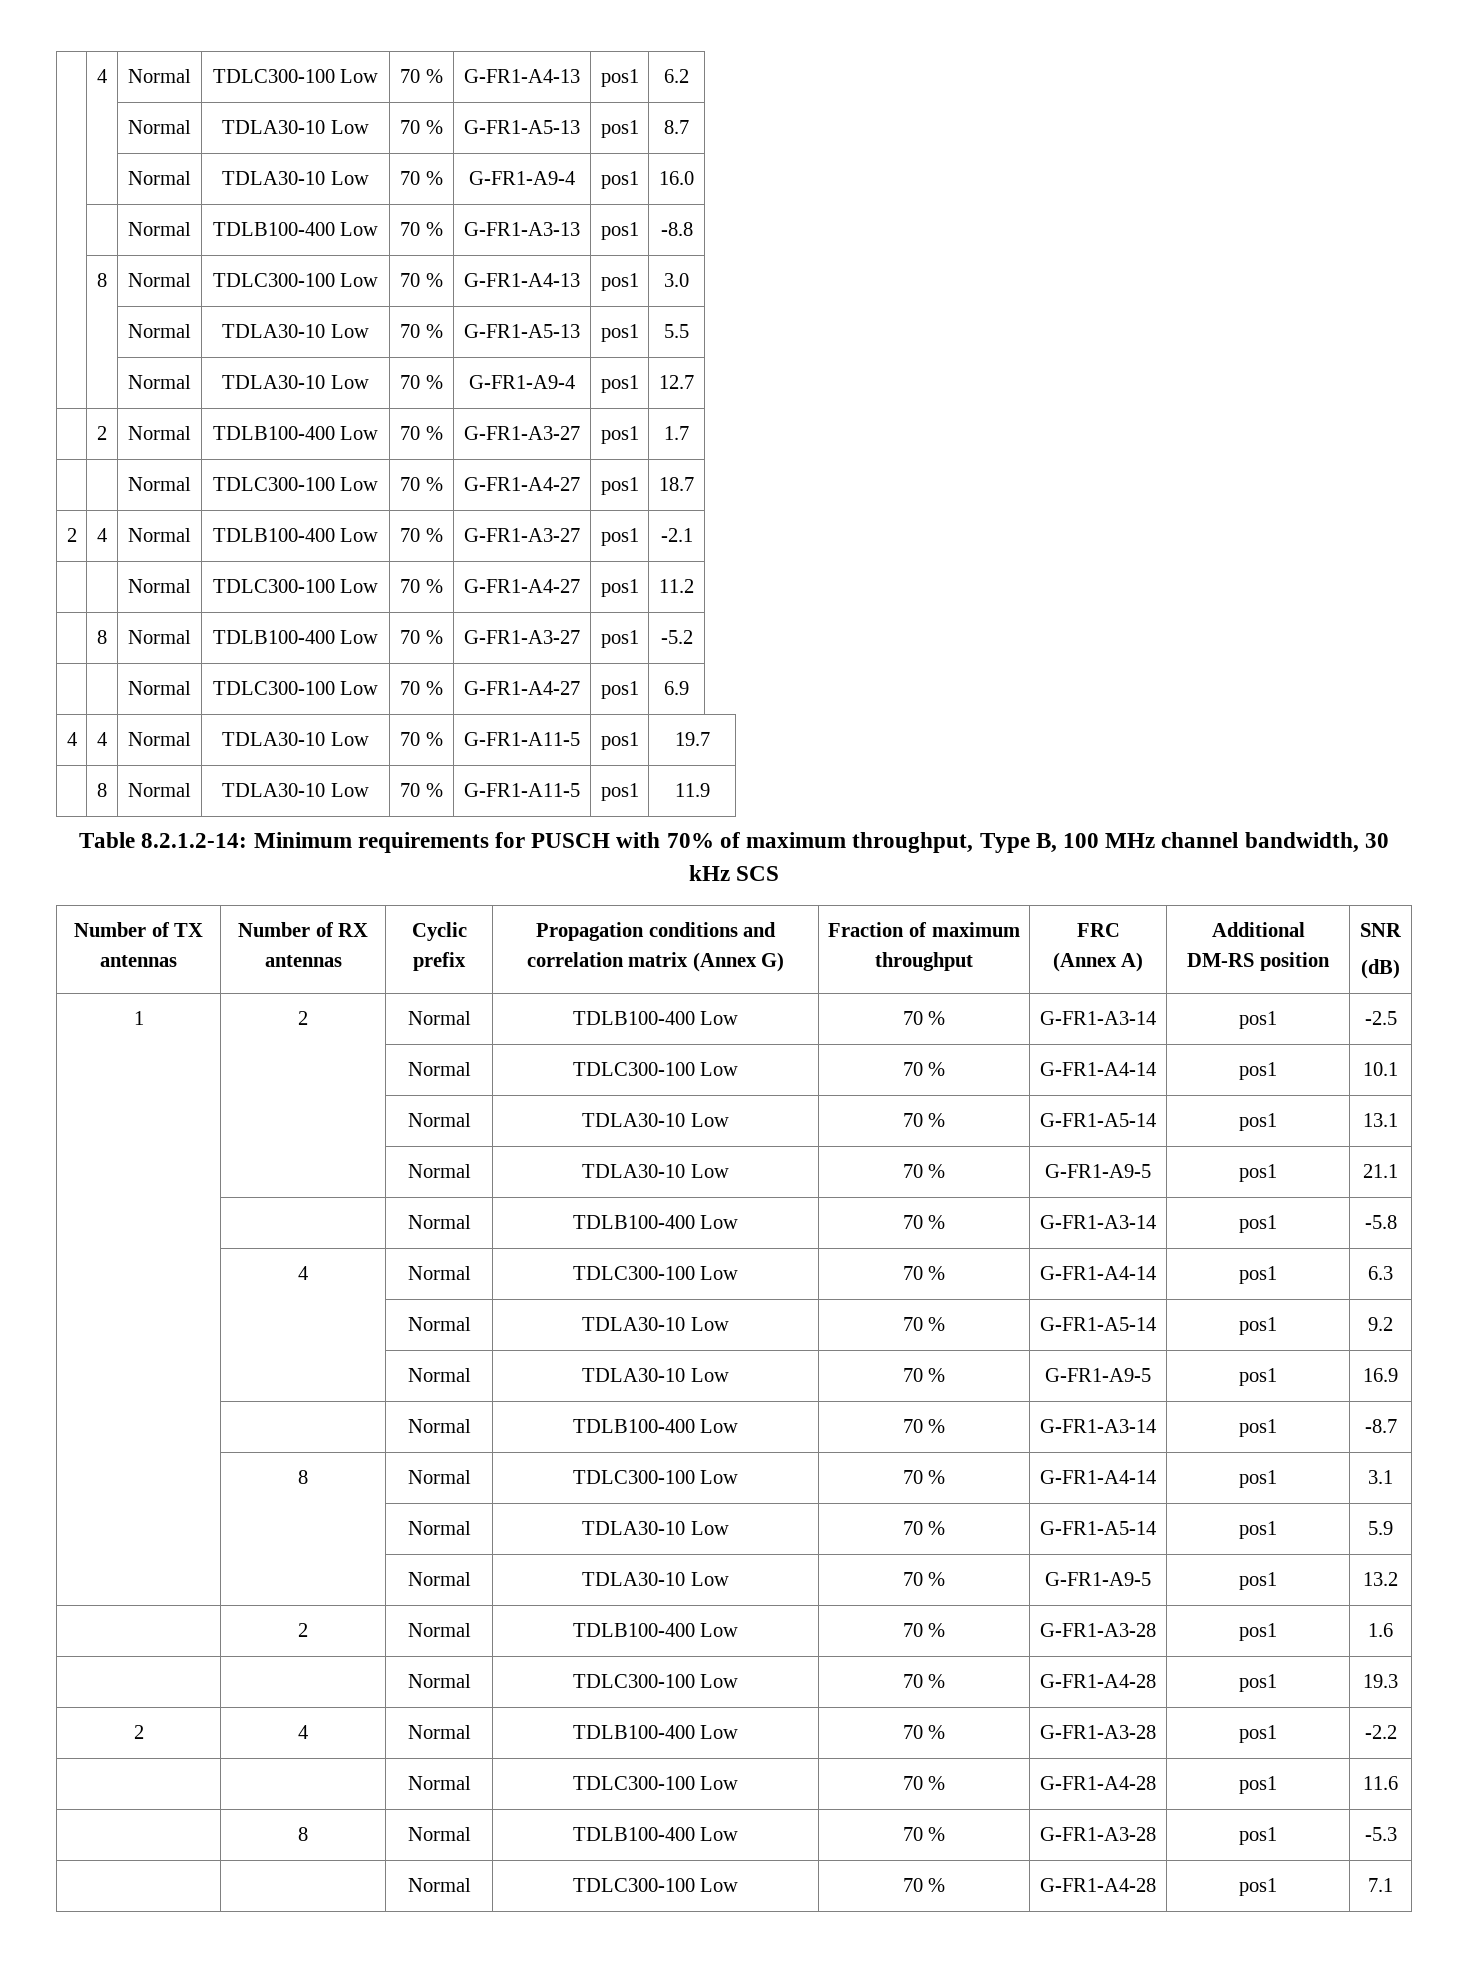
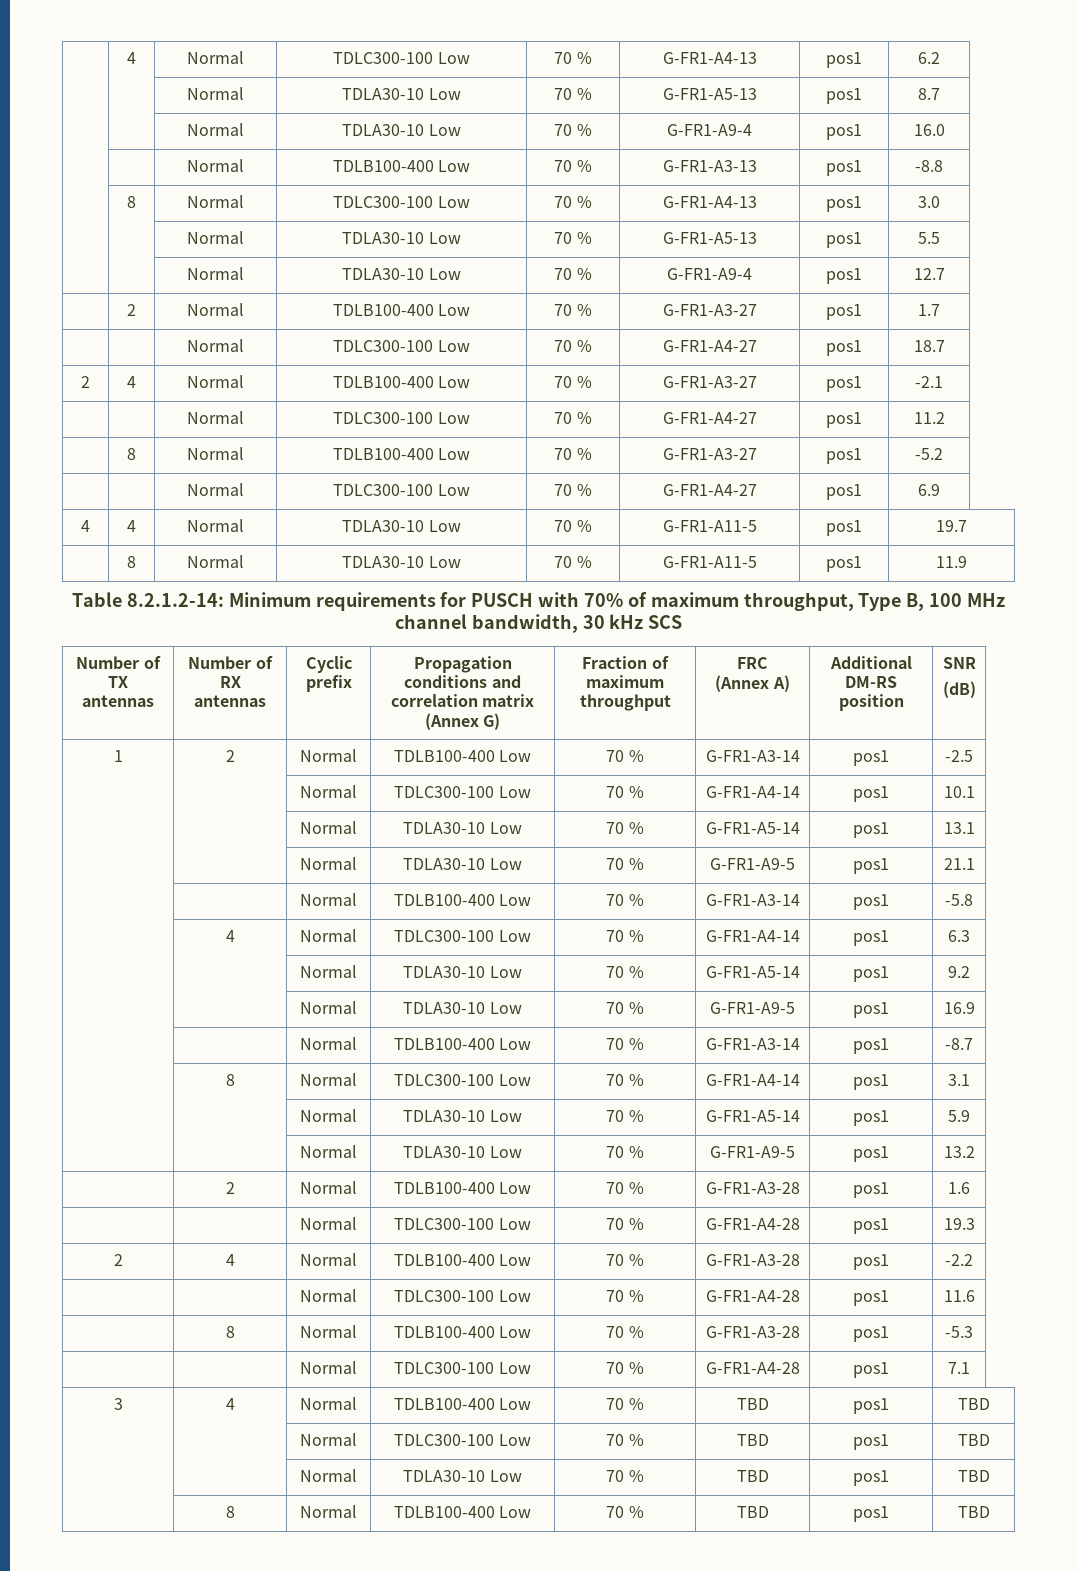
(1393, 1885) none -> [113,1398,123,1410] [225,1398,235,1410] [300,1397,357,1410] [393,1398,532,1410] [606,1398,644,1410] [736,1398,769,1410] [852,1398,889,1414] [957,1398,990,1410] [300,1433,357,1446] [394,1434,531,1446] [606,1434,644,1446] [736,1434,769,1446] [852,1434,889,1450] [957,1434,990,1446] [300,1469,357,1482] [403,1470,522,1482] [606,1470,644,1482] [736,1470,769,1482] [852,1470,889,1486] [957,1470,990,1482] [225,1506,235,1518] [300,1505,357,1518] [393,1506,532,1518] [606,1506,644,1518] [736,1506,769,1518] [852,1506,889,1522] [957,1506,990,1518] // 3 | 4 | Normal | TDLB100-400 Low | 70 % | TBD | pos1 | TBD // | | Normal | TDLC300-100 Low | 70 % | TBD | pos1 | TBD // | | Normal | TDLA30-10 Low | 70 % | TBD | pos1 | TBD // | 8 | Normal | TDLB100-400 Low | 70 % | TBD | pos1 | TBD

